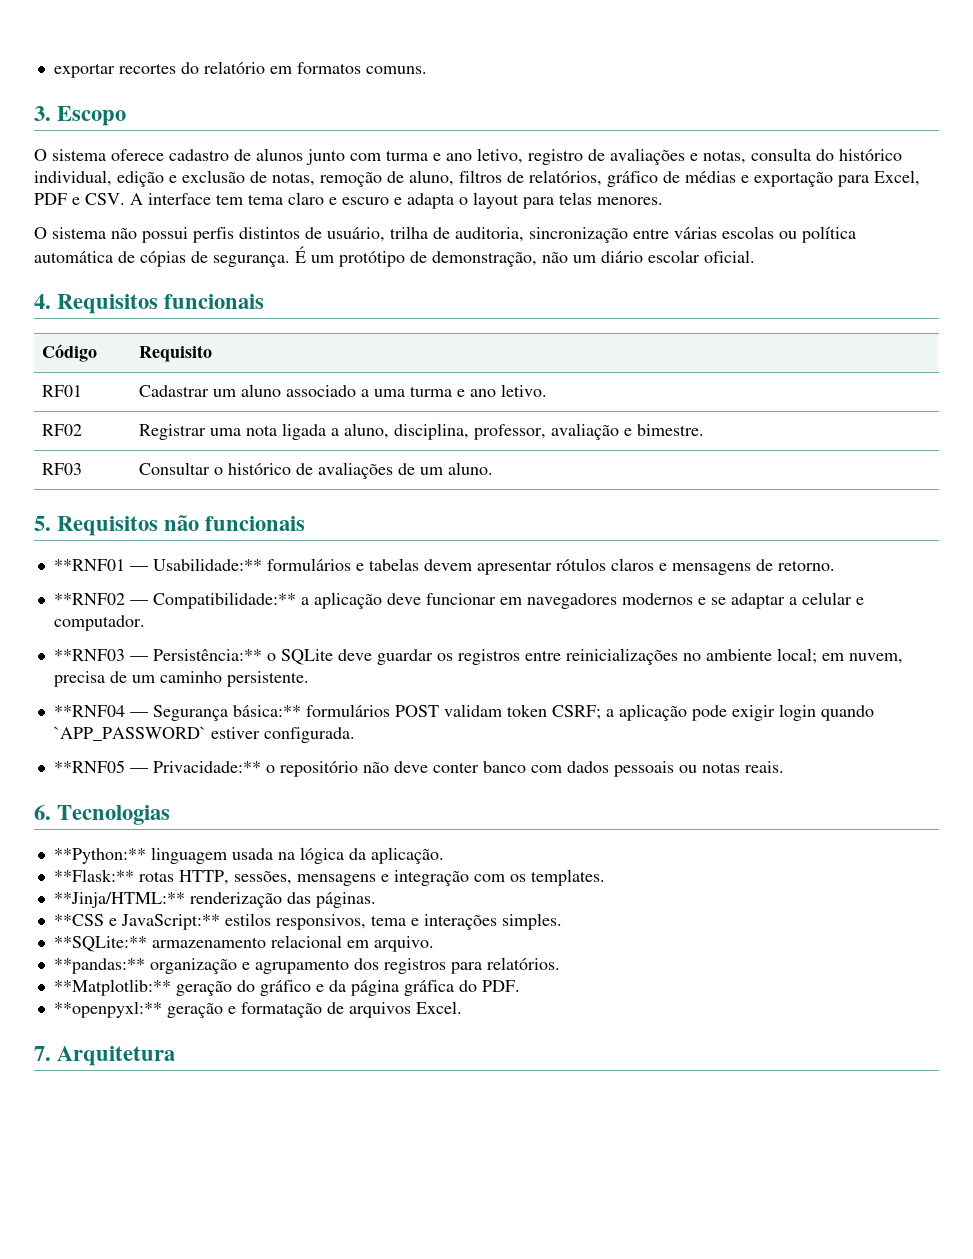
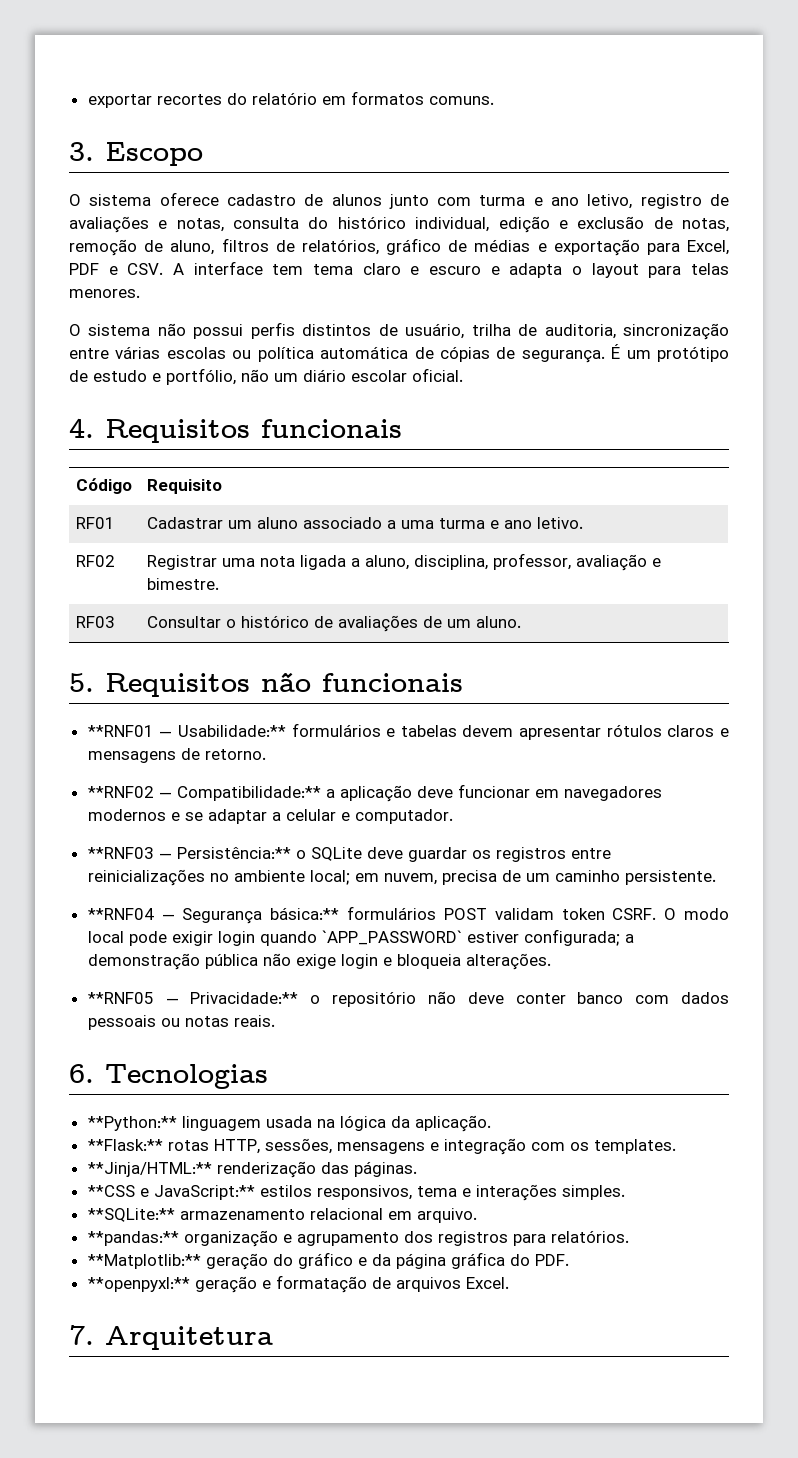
[432,251,537,267] demonstração, -> [93,368,236,385] estudo e portfólio,
[551,704,687,721] CSRF; a aplicação -> [612,908,730,920] [87,931,124,943] CSRF. O modo local
[263,727,355,743] configurada. -> [523,929,634,946] [87,953,551,970] configurada; a demonstração pública não exige login e bloqueia alterações.

